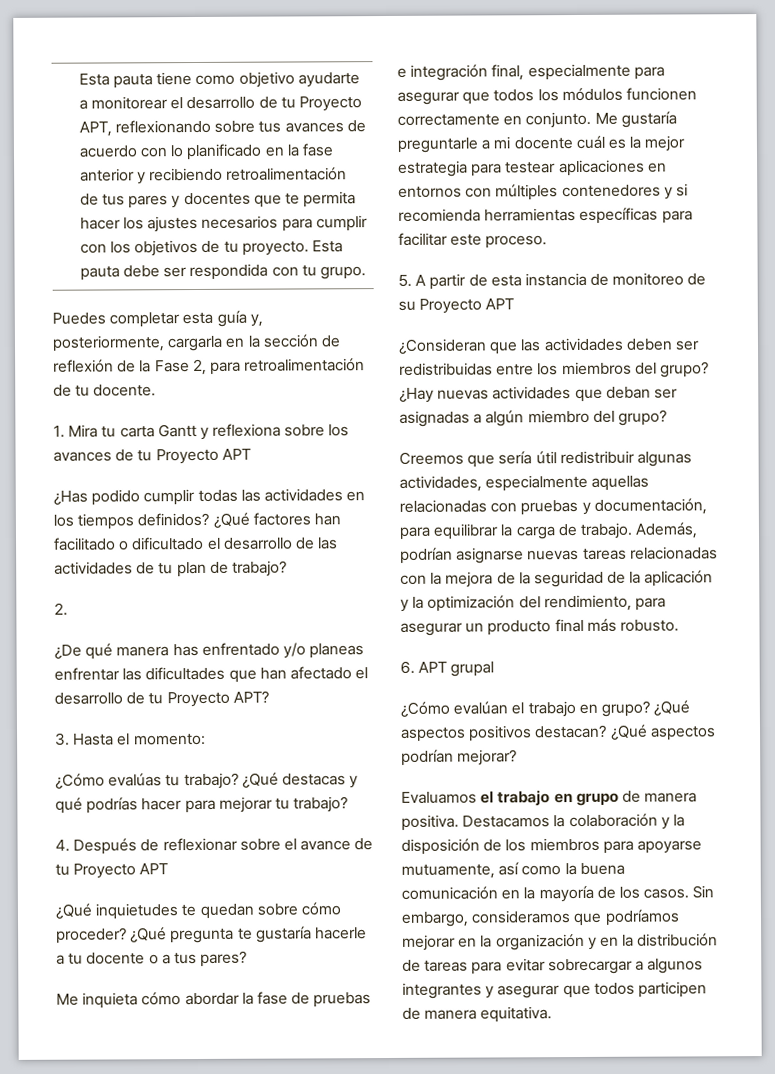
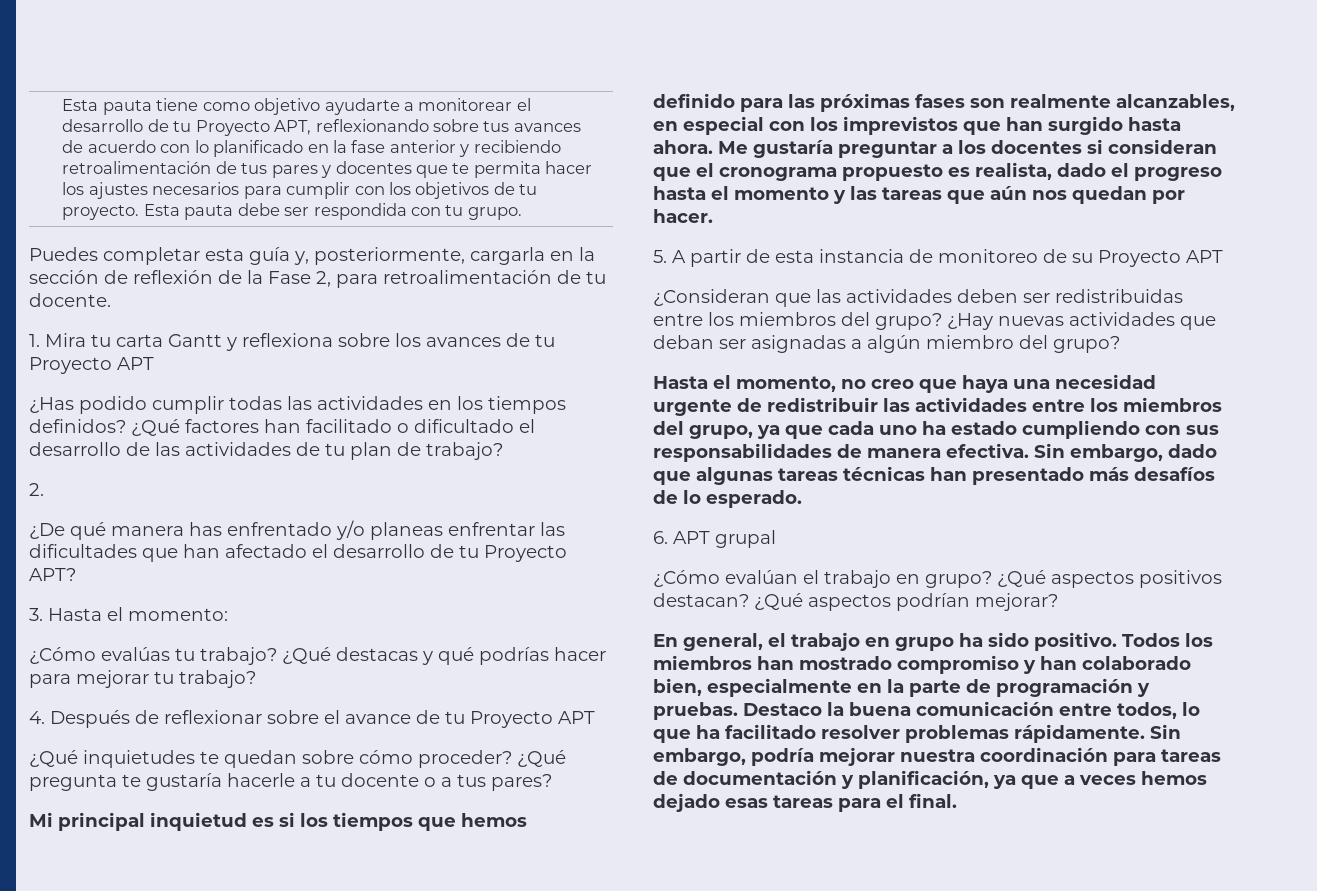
[56,991,372,1009] [397,63,665,81] [397,87,697,105] [397,111,677,129] [397,135,686,153] [398,159,667,177] [398,183,688,201] [398,207,693,224] [398,232,548,249] Me inquieta cómo abordar la fase de pruebas e integración final, especialmente para asegurar que todos los módulos funcionen correctamente en conjunto. Me gustaría preguntarle a mi docente cuál es la mejor estrategia para testear aplicaciones en entornos con múltiples contenedores y si recomienda herramientas específicas para facilitar este proceso. -> [29,812,527,831] [653,93,1235,112] [653,116,1181,135] [653,139,1217,158] [653,162,1222,181] [653,186,1185,204] [653,209,713,223] Mi principal inquietud es si los tiempos que hemos definido para las próximas fases son realmente alcanzables, en especial con los imprevistos que han surgido hasta ahora. Me gustaría preguntar a los docentes si consideran que el cronograma propuesto es realista, dado el progreso hasta el momento y las tareas que aún nos quedan por hacer.
[399,450,692,468] [399,474,650,492] [399,498,707,516] [399,522,699,540] [400,546,718,564] [400,570,714,588] [400,594,666,612] [400,618,679,636] Creemos que sería útil redistribuir algunas actividades, especialmente aquellas relacionadas con pruebas y documentación, para equilibrar la carga de trabajo. Además, podrían asignarse nuevas tareas relacionadas con la mejora de la seguridad de la aplicación y la optimización del rendimiento, para asegurar un producto final más robusto. -> [653,374,1156,393] [653,397,1222,416] [653,420,1219,439] [653,443,1217,462] [653,466,1215,485] [653,490,802,508] Hasta el momento, no creo que haya una necesidad urgente de redistribuir las actividades entre los miembros del grupo, ya que cada uno ha estado cumpliendo con sus responsabilidades de manera efectiva. Sin embargo, dado que algunas tareas técnicas han presentado más desafíos de lo esperado.
[401,791,477,804] Evaluamos -> [653,633,763,651] En general,
[621,790,698,803] [401,813,685,831] [401,837,702,855] [401,862,625,879] [401,885,715,903] [401,909,680,927] [402,933,719,951] [402,958,704,975] [402,981,707,999] [402,1006,553,1023] de manera positiva. Destacamos la colaboración y la disposición de los miembros para apoyarse mutuamente, así como la buena comunicación en la mayoría de los casos. Sin embargo, consideramos que podríamos mejorar en la organización y en la distribución de tareas para evitar sobrecargar a algunos integrantes y asegurar que todos participen de manera equitativa. -> [959,632,1213,651] [653,655,1191,674] [653,678,1150,697] [653,701,1200,720] [653,724,1181,743] [653,747,1221,766] [653,770,1207,789] [653,793,957,812] ha sido positivo. Todos los miembros han mostrado compromiso y han colaborado bien, especialmente en la parte de programación y pruebas. Destaco la buena comunicación entre todos, lo que ha facilitado resolver problemas rápidamente. Sin embargo, podría mejorar nuestra coordinación para tareas de documentación y planificación, ya que a veces hemos dejado esas tareas para el final.

